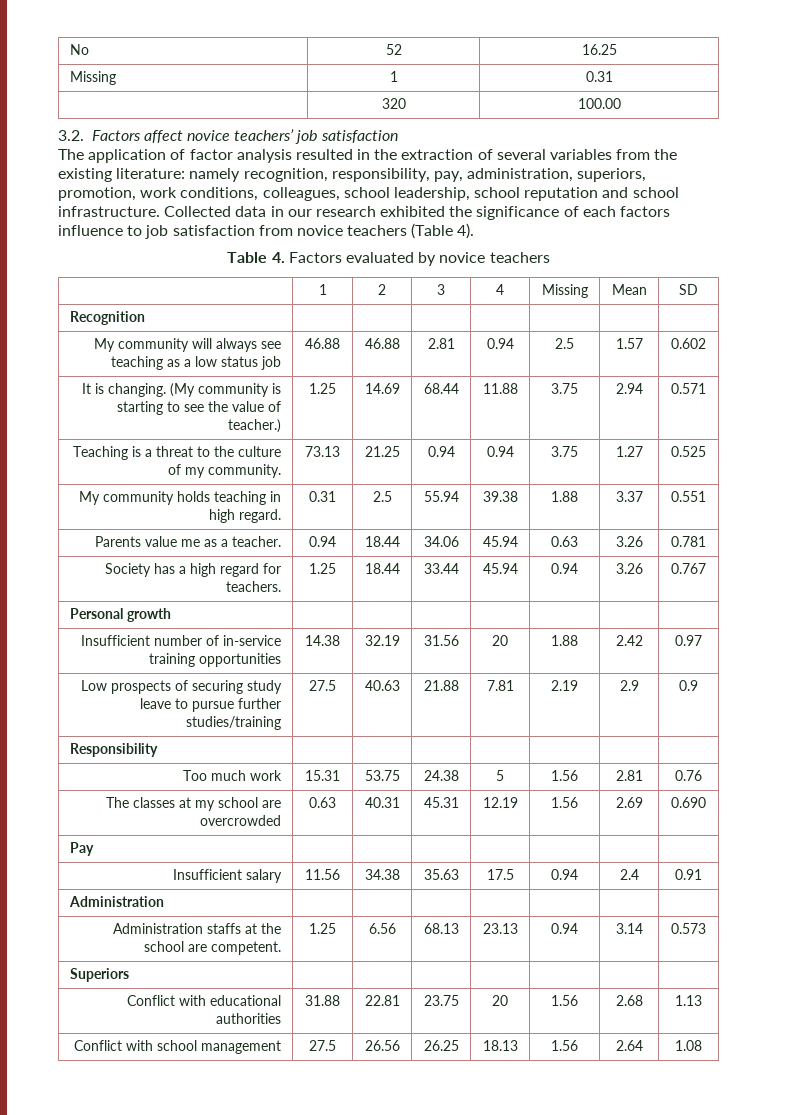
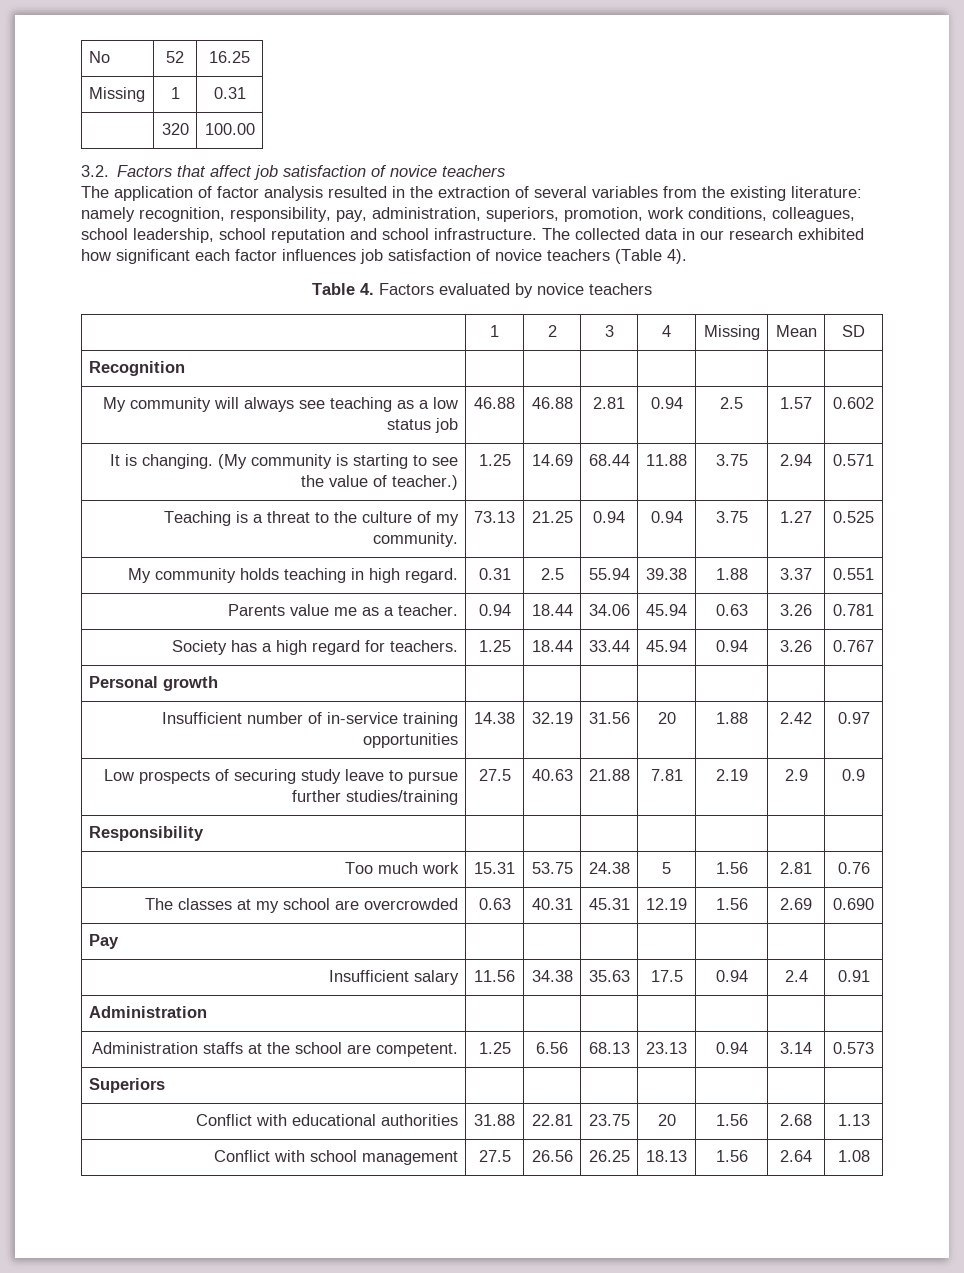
[143,129,398,144] affect novice teachers’ job satisfaction -> [177,165,506,180] that affect job satisfaction of novice teachers
[164,206,232,217] Collected -> [542,228,640,240] The collected
[449,206,671,220] [58,225,293,239] the significance of each factors influence to job satisfaction from -> [81,249,490,264] how significant each factor influences job satisfaction of

